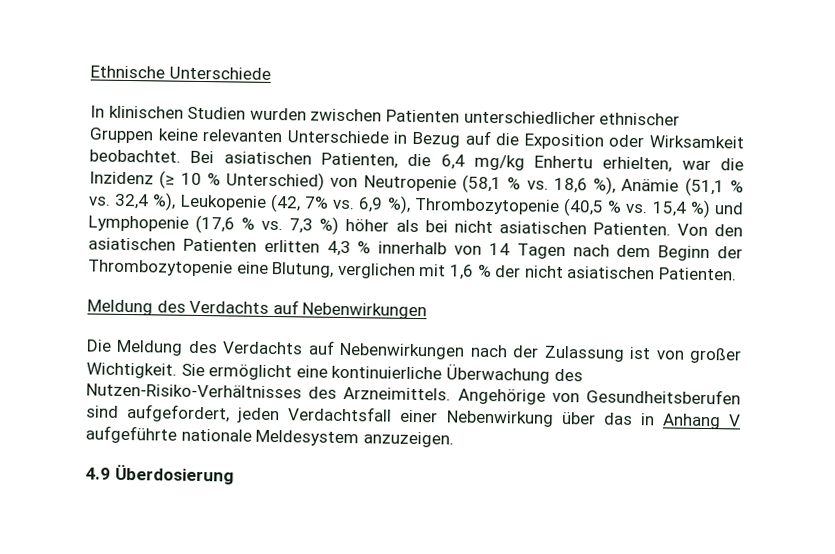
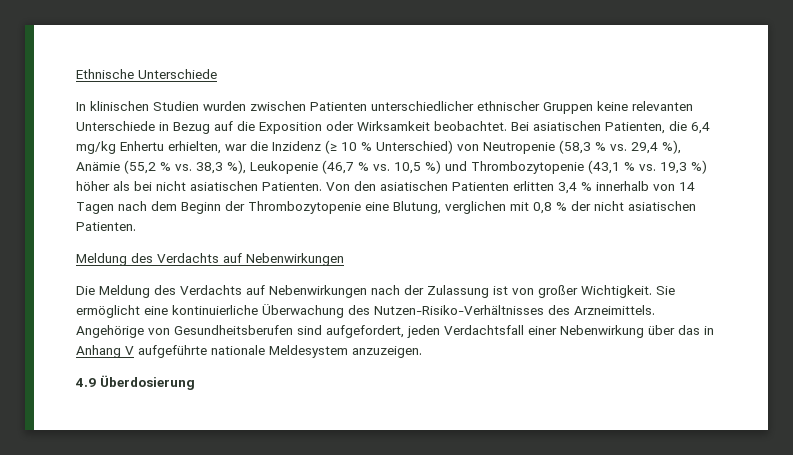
[462,174,588,194] (58,1 % vs. 18,6 -> [559,140,658,154] (58,3 % vs. 29,4
[684,177,745,197] [88,193,150,210] (51,1 % vs. 32,4 -> [124,160,223,174] (55,2 % vs. 38,3
[269,193,687,217] (42, 7% vs. 6,9 %), Thrombozytopenie (40,5 % vs. 15,4 -> [322,160,421,174] (46,7 % vs. 10,5
[88,214,314,234] Lymphopenie (17,6 % vs. 7,3 -> [471,160,687,174] Thrombozytopenie (43,1 % vs. 19,3
[326,240,351,257] 4,3 -> [558,182,577,194] 3,4
[448,264,474,280] 1,6 -> [533,202,552,214] 0,8

